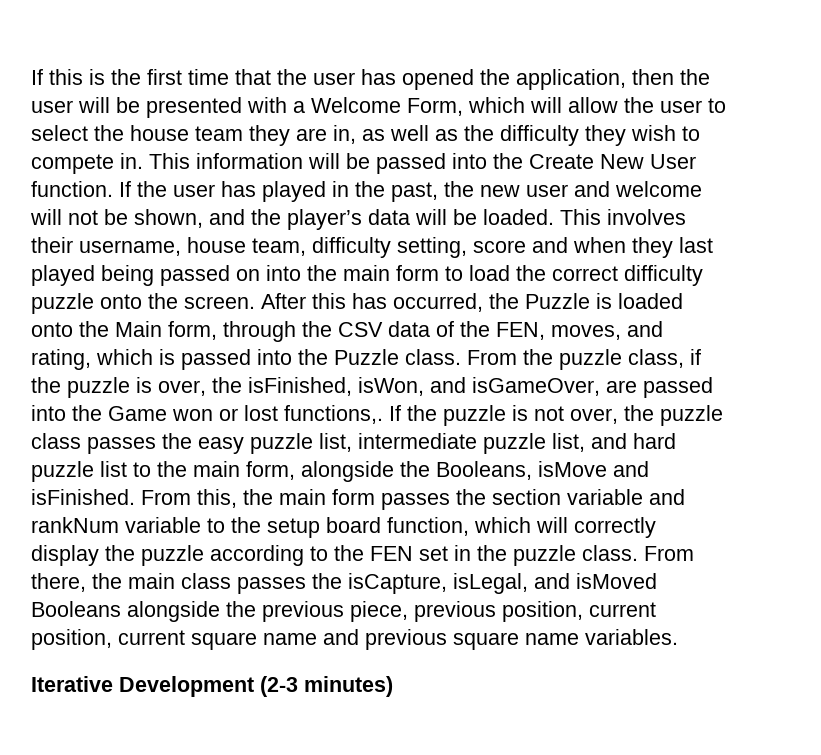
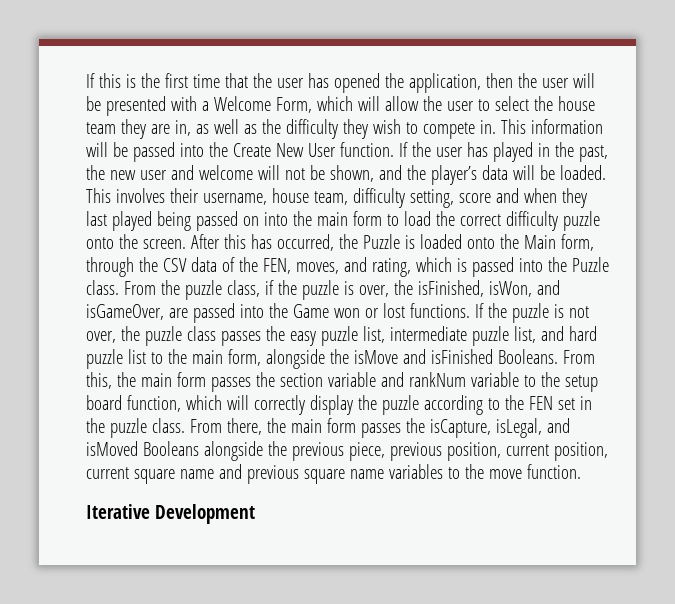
[284,405,383,424] functions,. -> [409,303,470,318] functions.
[436,461,532,480] Booleans, -> (349, 356) none
[31,489,135,505] isFinished. -> [430,349,558,364] isFinished Booleans.
[181,573,231,589] class -> [326,418,356,433] form
[585,629,678,645] variables. -> [388,464,581,479] variables to the move function.
[260,676,393,697] (2-3 minutes) -> (255, 514) none

